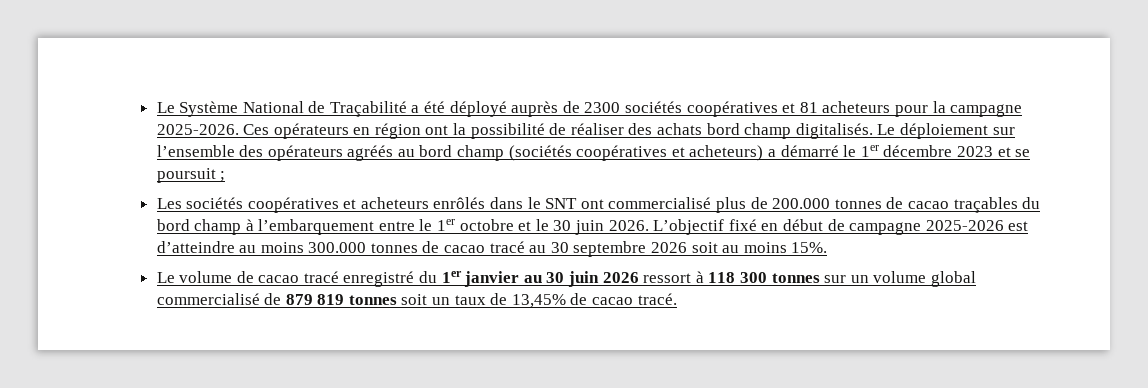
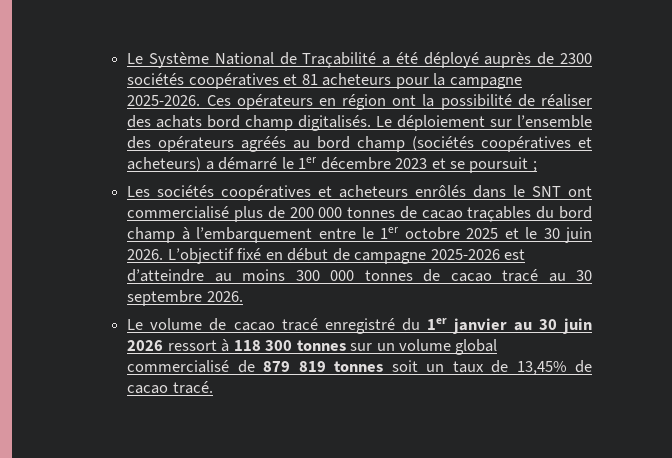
[772,198,831,209] 200.000 -> [289,207,343,218] 200 000
(514, 225) none -> [466,228,499,239] 2025
[308,242,367,253] 300.000 -> [295,270,355,281] 300 000
[651,242,828,253] 2026 soit au moins 15%. -> [206,291,243,302] 2026.

